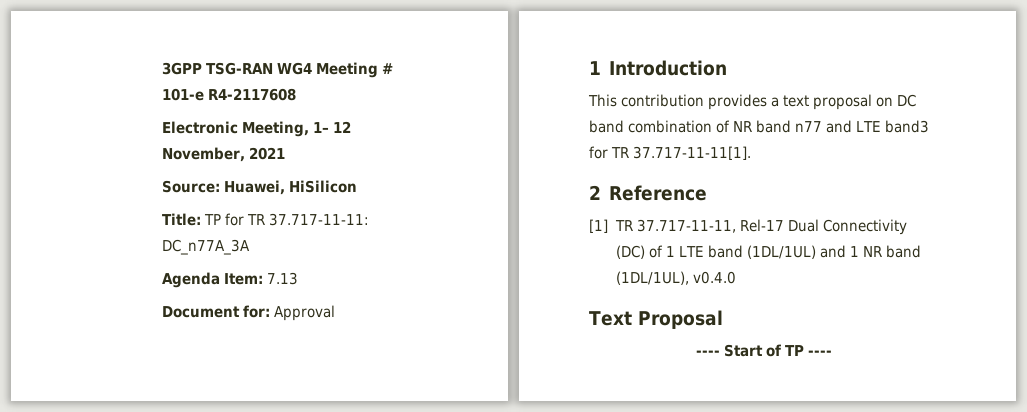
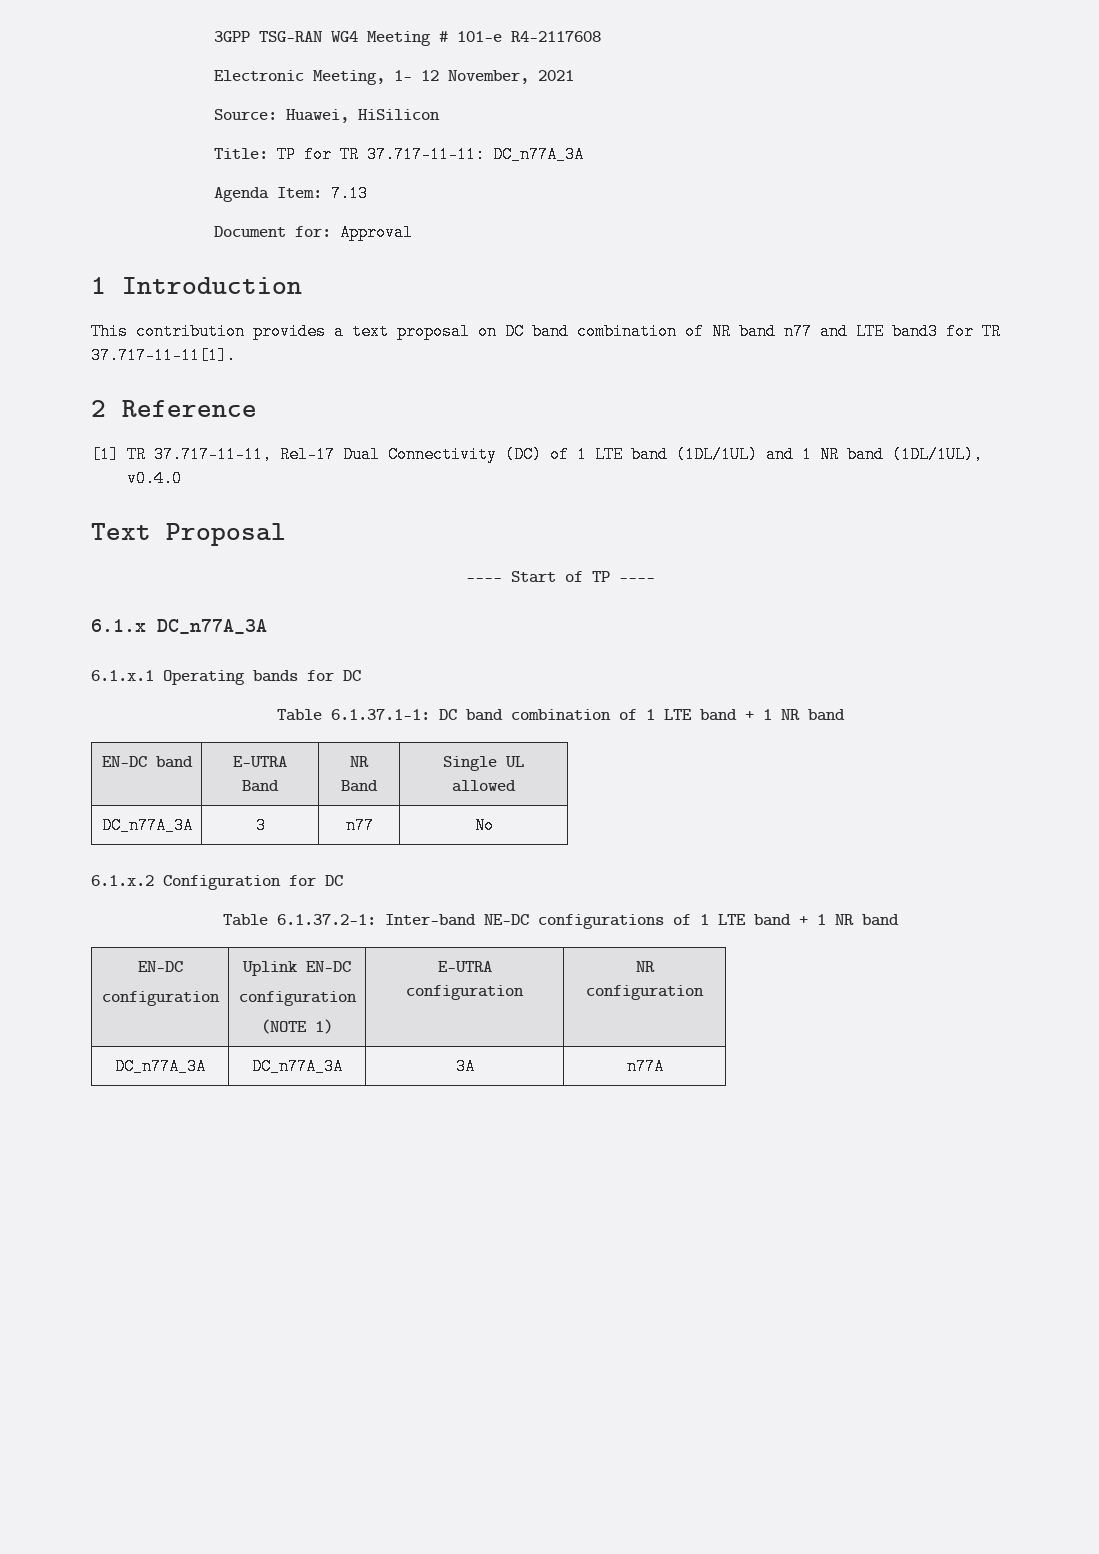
(833, 353) none -> [91,619,267,634] [91,670,361,685] [276,709,845,721] [101,756,193,768] [233,756,287,767] [242,780,279,792] [350,756,369,767] [341,780,378,792] [443,756,524,771] [452,780,516,792] [101,817,193,834] [255,817,266,834] [345,817,374,834] [474,817,494,834] [91,875,343,890] [222,914,899,929] [137,961,183,972] [101,991,220,1006] [242,961,351,976] [238,991,357,1006] [261,1019,333,1034] [437,961,492,972] [406,985,524,1000] [635,961,655,972] [586,985,704,1000] [115,1058,206,1075] [252,1058,343,1075] [455,1058,475,1075] [626,1058,664,1075] // 6.1.x DC_n77A_3A // 6.1.x.1 Operating bands for DC // Table 6.1.37.1-1: DC band combination of 1 LTE band + 1 NR band // EN-DC band | E-UTRA Band | NR Band | Single UL allowed // DC_n77A_3A | 3 | n77 | No // 6.1.x.2 Configuration for DC // Table 6.1.37.2-1: Inter-band NE-DC configurations of 1 LTE band + 1 NR band // EN-DC // configuration | Uplink EN-DC // configuration // (NOTE 1) | E-UTRA configuration | NR configuration // DC_n77A_3A | DC_n77A_3A | 3A | n77A

